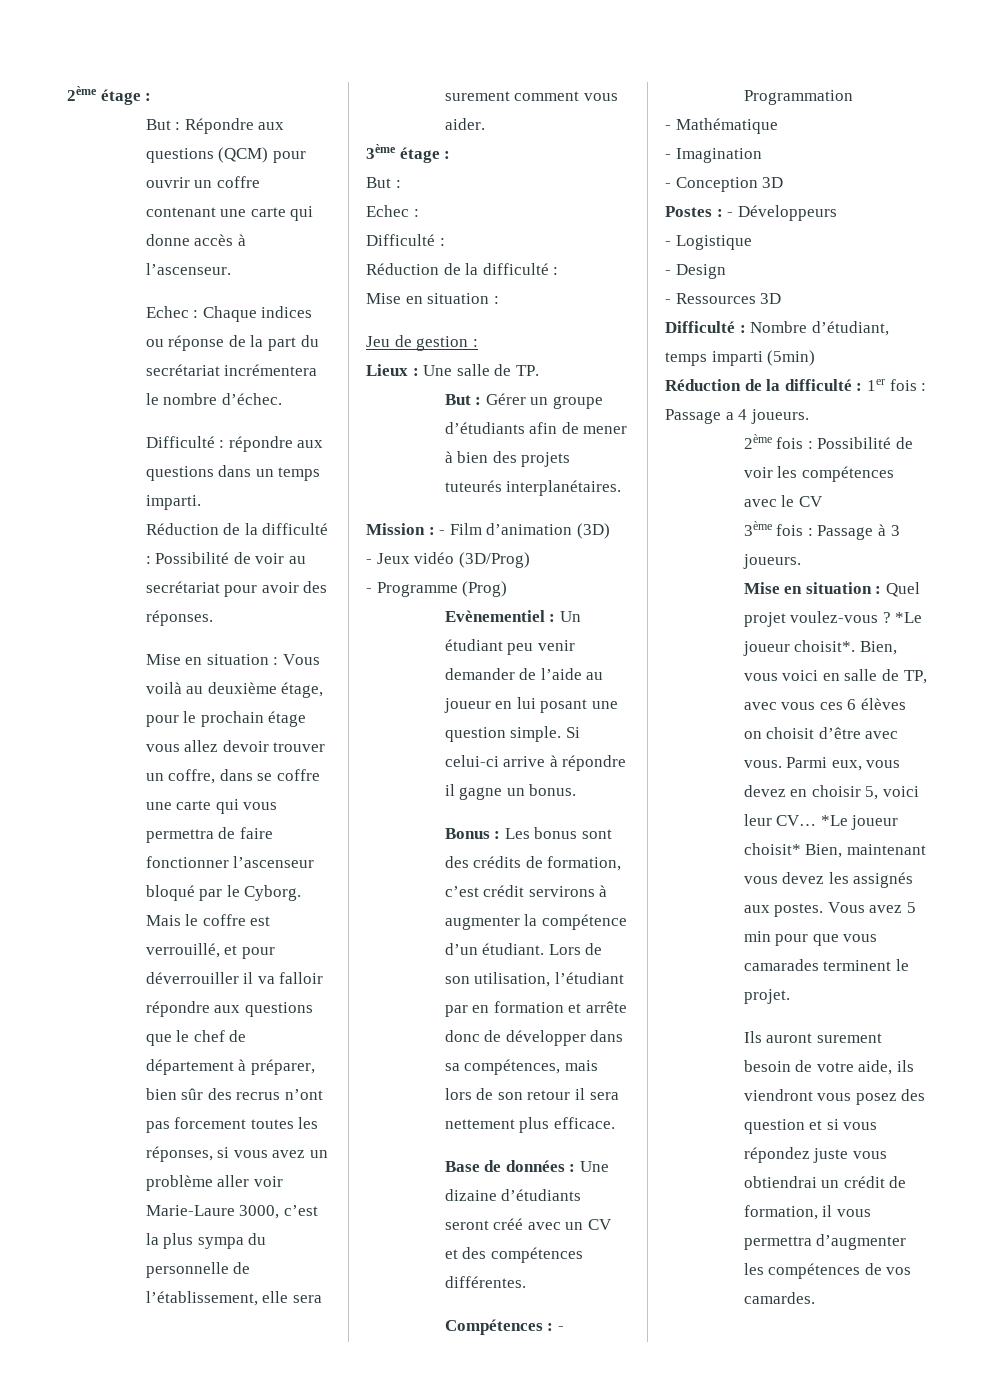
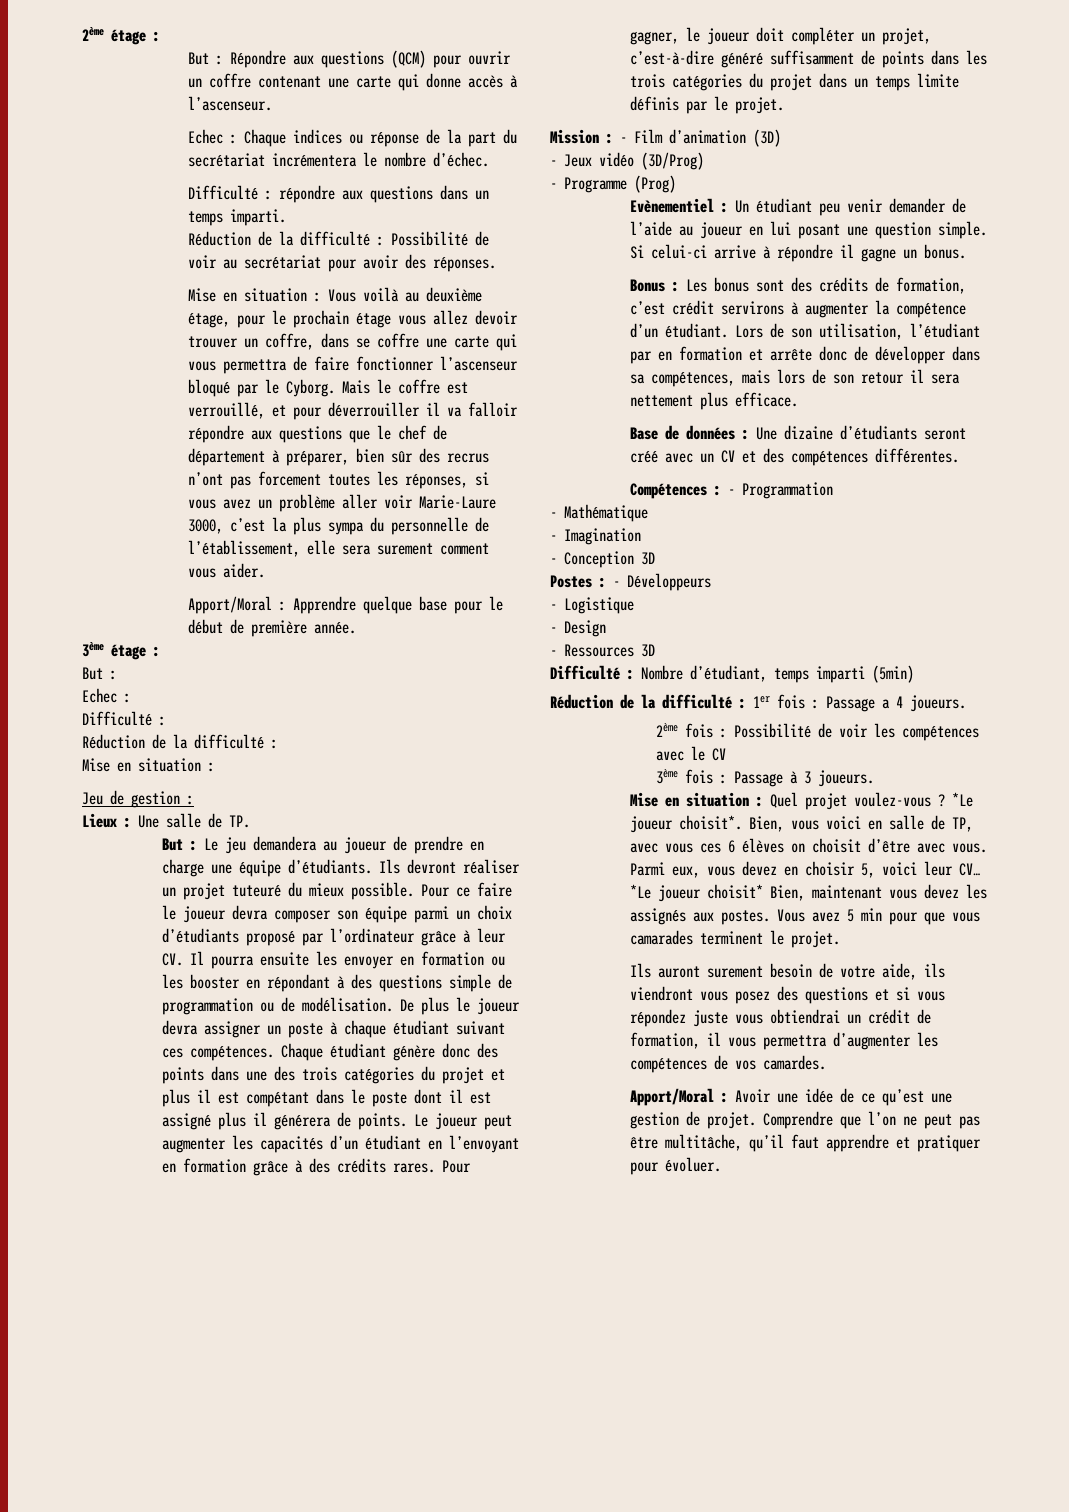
(485, 124) none -> [188,596,504,614] [188,619,357,637] // Apport/Moral : Apprendre quelque base pour le début de première année.
[485,393,603,409] [444,422,628,434] [444,451,571,467] [444,480,622,496] Gérer un groupe d’étudiants afin de mener à bien des projets tuteurés interplanétaires. -> [203,836,484,854] [161,859,520,877] [161,882,512,900] [161,905,512,923] [161,928,506,946] [161,951,505,969] [161,974,512,992] [161,997,520,1015] [161,1020,505,1038] [161,1043,498,1061] [161,1066,505,1084] [161,1089,491,1107] [161,1112,512,1130] [161,1135,519,1153] [161,1158,471,1176] [629,27,931,45] [629,50,987,68] [629,73,959,91] [629,96,784,114] Le jeu demandera au joueur de prendre en charge une équipe d’étudiants. Ils devront réaliser un projet tuteuré du mieux possible. Pour ce faire le joueur devra composer son équipe parmi un choix d’étudiants proposé par l’ordinateur grâce à leur CV. Il pourra ensuite les envoyer en formation ou les booster en répondant à des questions simple de programmation ou de modélisation. De plus le joueur devra assigner un poste à chaque étudiant suivant ces compétences. Chaque étudiant génère donc des points dans une des trois catégories du projet et plus il est compétant dans le poste dont il est assigné plus il générera de points. Le joueur peut augmenter les capacités d’un étudiant en l’envoyant en formation grâce à des crédits rares. Pour gagner, le joueur doit compléter un projet, c’est-à-dire généré suffisamment de points dans les trois catégories du projet dans un temps limite définis par le projet.
[743,1119,805,1134] question -> [804,987,868,1004] questions
(815, 1298) none -> [629,1088,952,1106] [629,1111,980,1129] [629,1134,981,1152] [629,1157,721,1175] // Apport/Moral : Avoir une idée de ce qu’est une gestion de projet. Comprendre que l’on ne peut pas être multitâche, qu’il faut apprendre et pratiquer pour évoluer.

